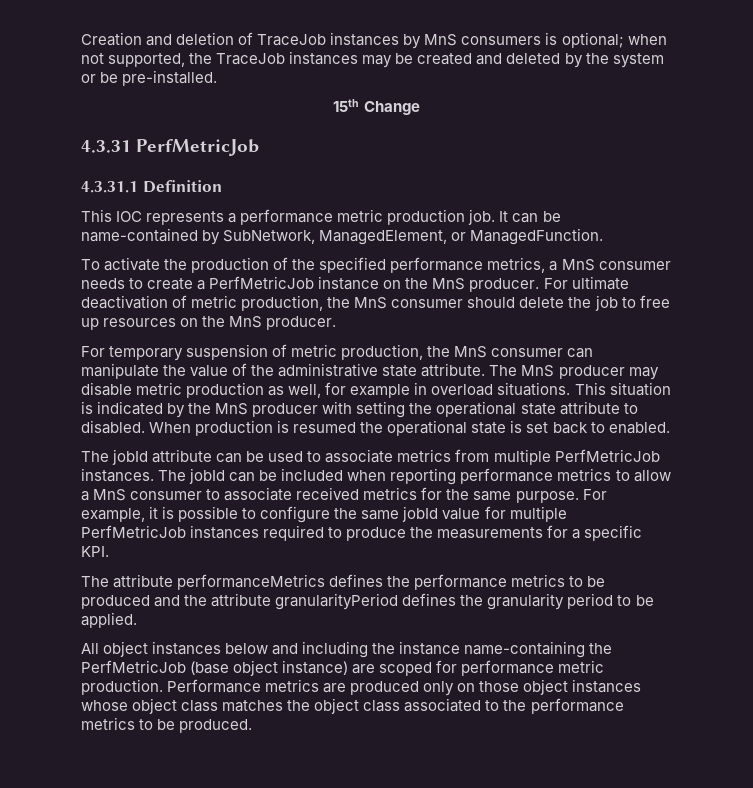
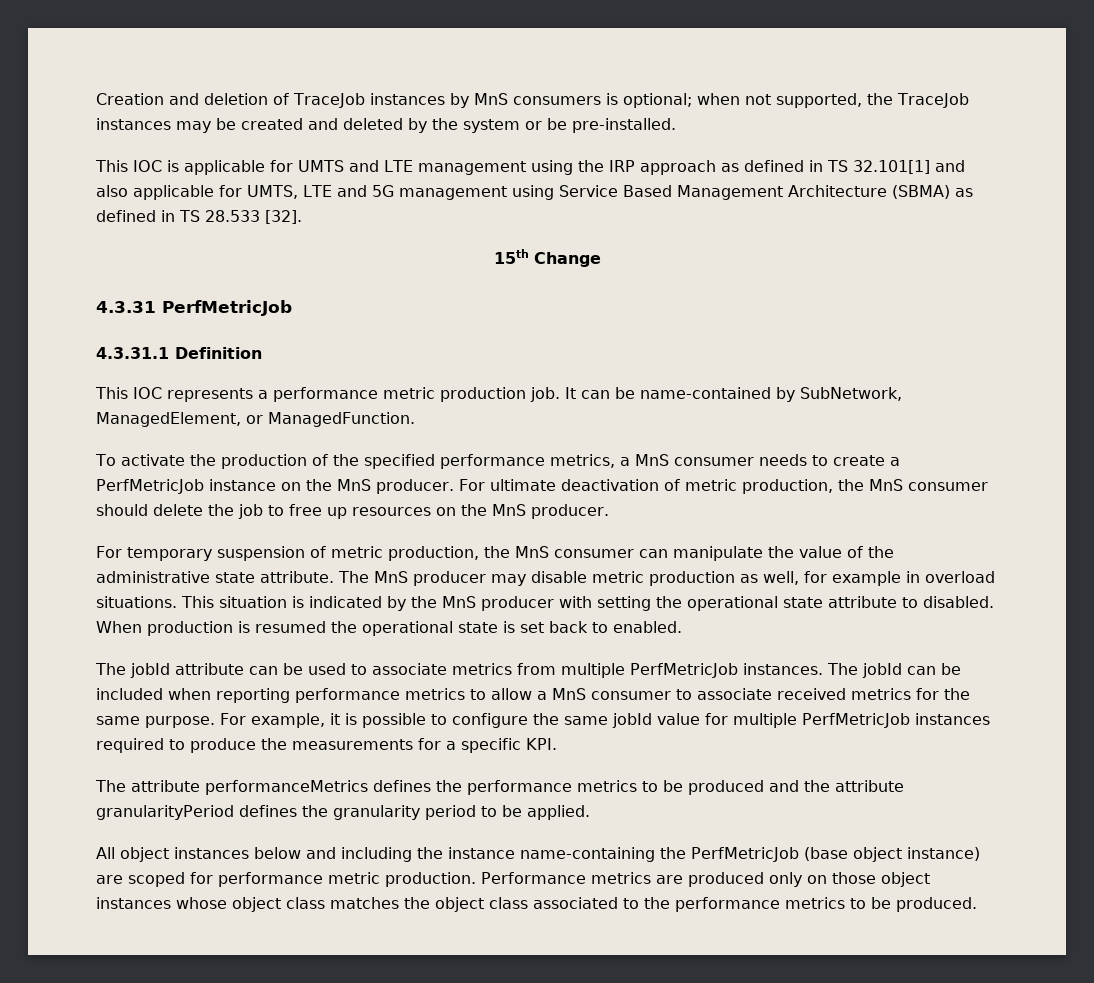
(218, 78) none -> [95,160,965,175] [96,185,973,200] [96,210,302,224] // This IOC is applicable for UMTS and LTE management using the IRP approach as defined in TS 32.101[1] and also applicable for UMTS, LTE and 5G management using Service Based Management Architecture (SBMA) as defined in TS 28.533 [32].

